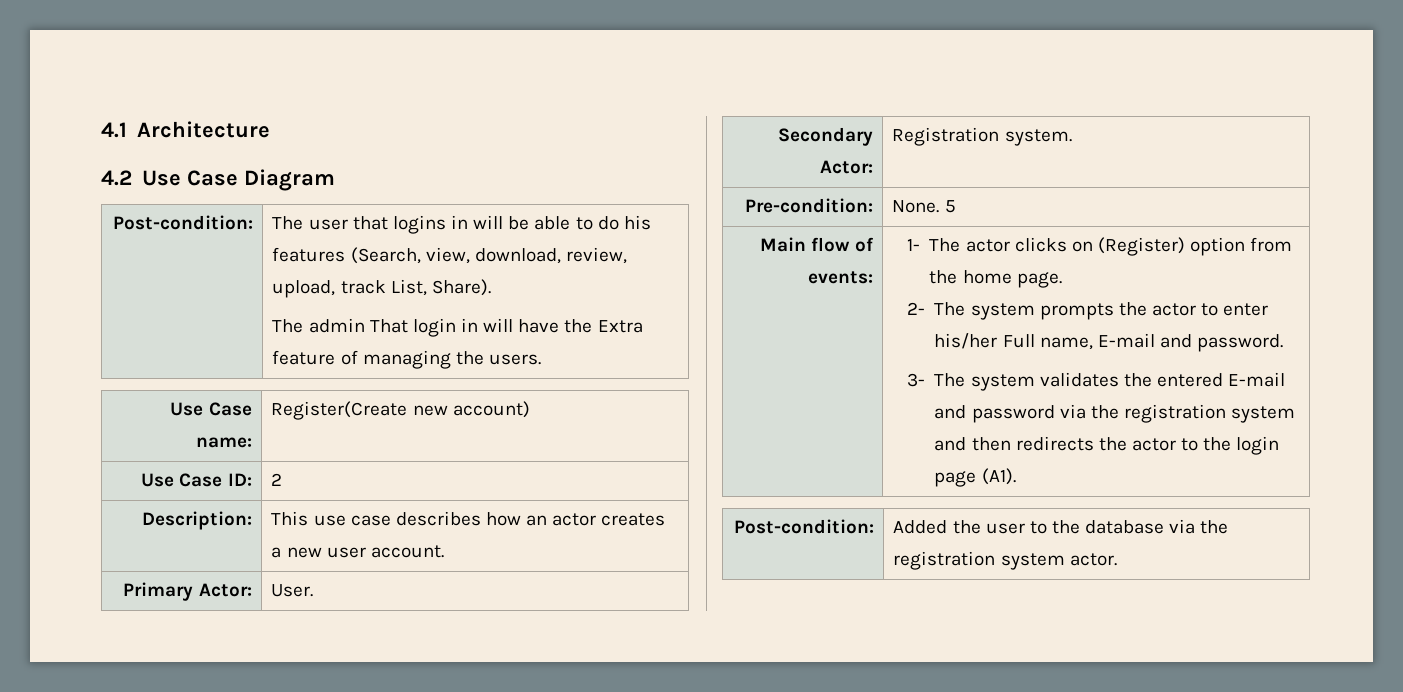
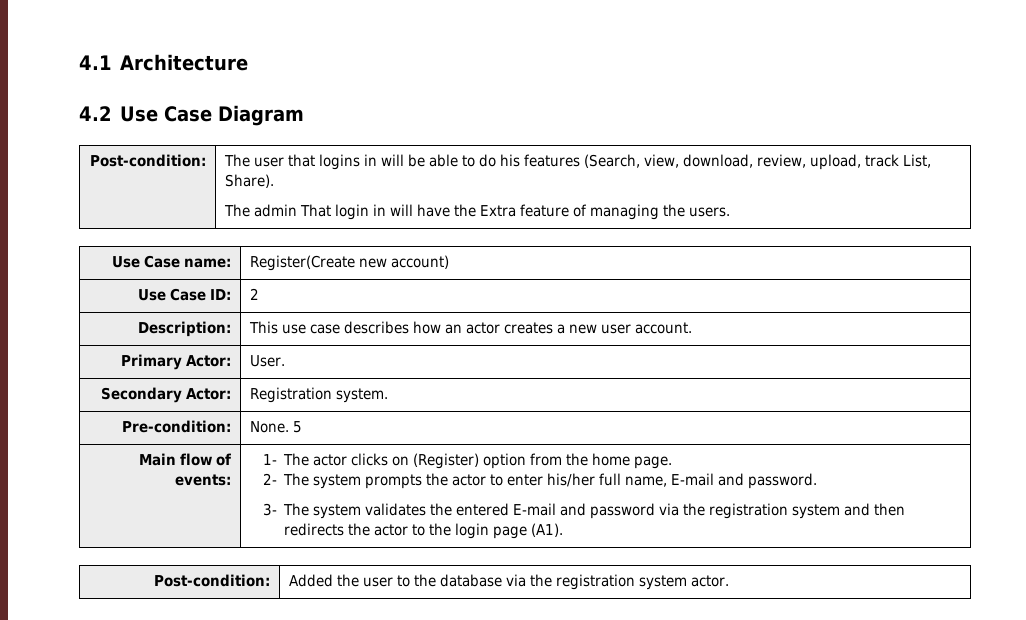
[1002,334,1035,348] Full -> [599,473,622,486] full

